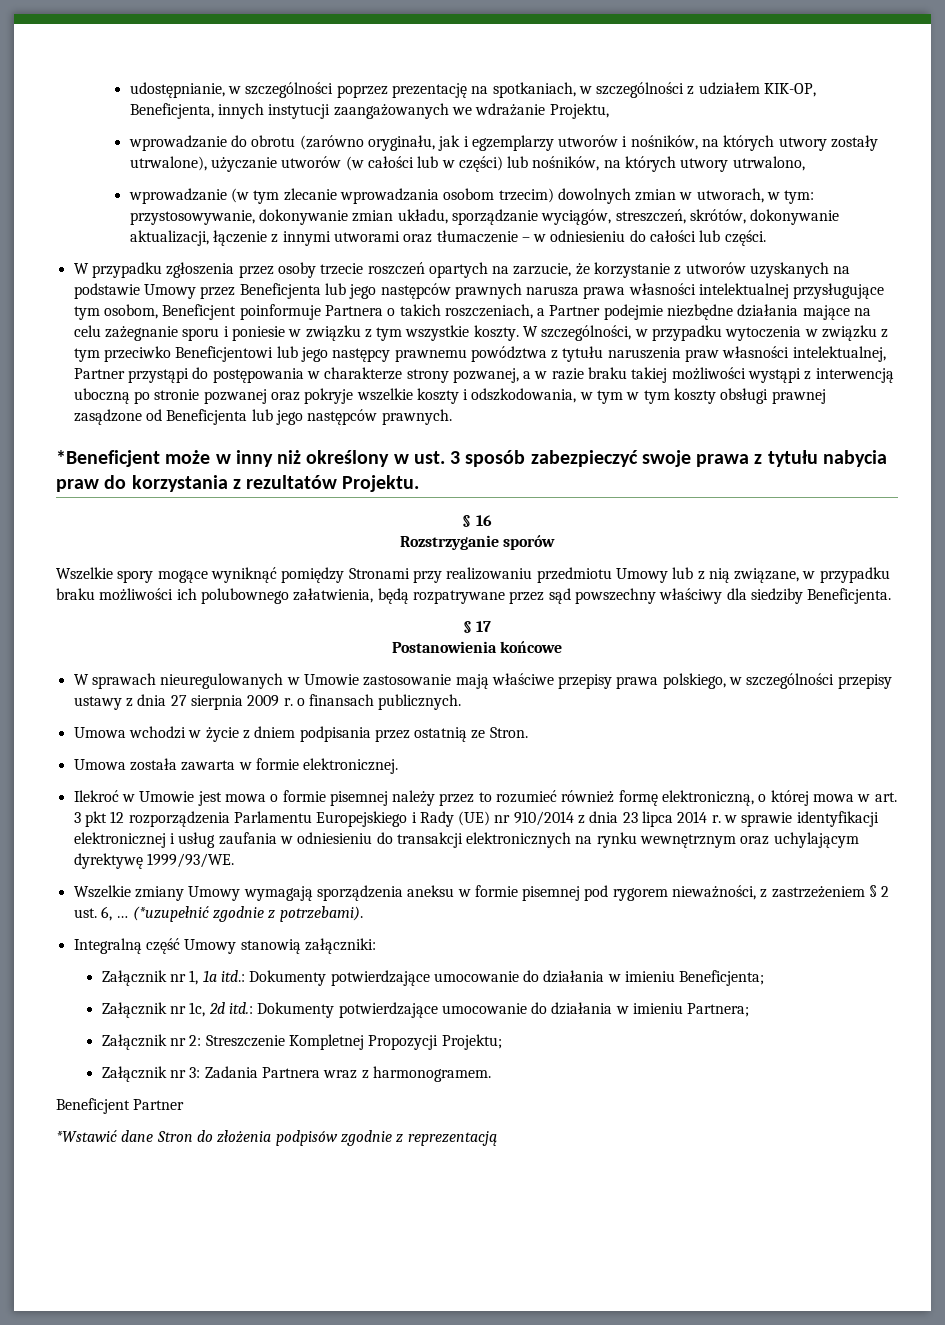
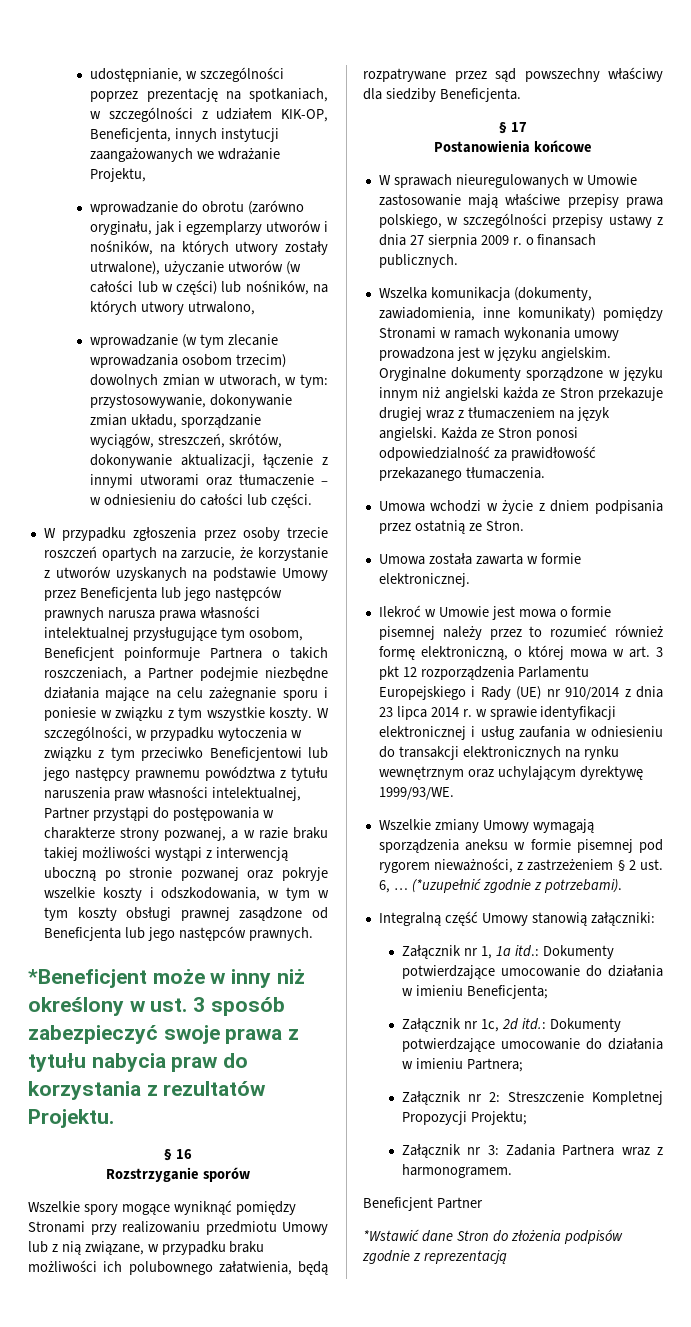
(462, 702) none -> [378,287,592,301] [378,307,663,321] [378,327,619,341] [378,347,611,361] [378,367,663,381] [378,387,663,401] [378,407,610,421] [378,427,578,441] [378,446,596,461] [378,467,545,481] // Wszelka komunikacja (dokumenty, zawiadomienia, inne komunikaty) pomiędzy Stronami w ramach wykonania umowy prowadzona jest w języku angielskim. Oryginalne dokumenty sporządzone w języku innym niż angielski każda ze Stron przekazuje drugiej wraz z tłumaczeniem na język angielski. Każda ze Stron ponosi odpowiedzialność za prawidłowość przekazanego tłumaczenia.

